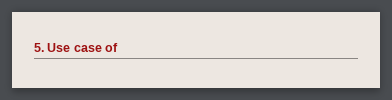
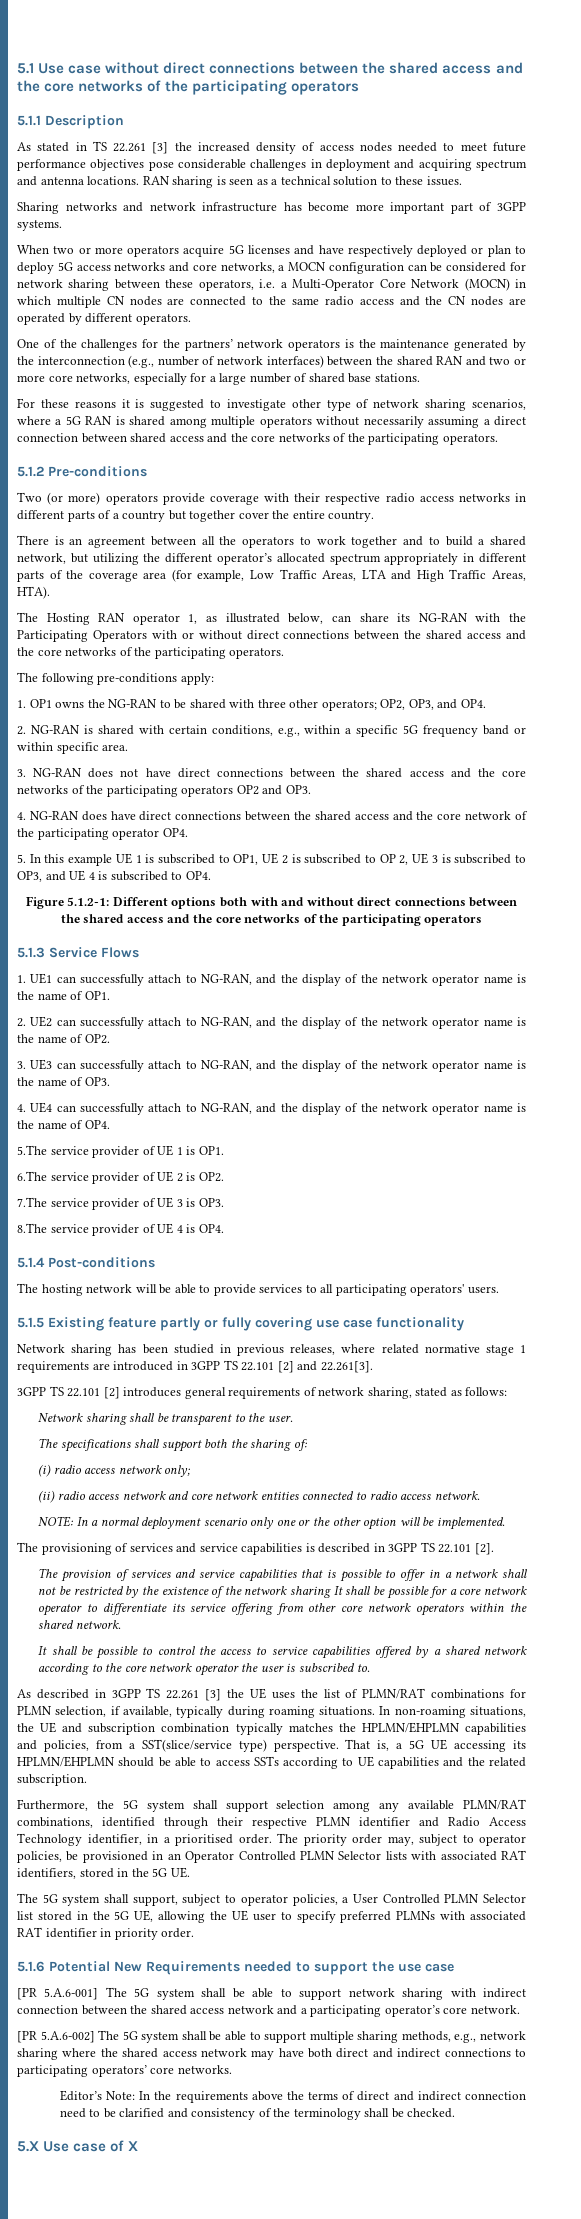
[34,43,44,52] 5. -> [17,62,523,74] [17,80,360,95] [17,115,124,129] [17,141,526,154] [17,159,527,171] [17,176,462,188] [17,202,526,214] [17,220,62,231] [17,245,526,257] [17,262,526,274] [17,278,526,291] [17,296,527,308] [17,313,191,325] [17,339,526,351] [17,355,527,368] [17,373,420,385] [17,398,527,411] [17,416,526,428] [17,433,498,445] [17,466,147,477] [17,492,527,505] [17,510,375,522] [17,535,527,548] [17,553,526,565] [17,569,526,582] [17,586,50,599] [17,612,527,625] [17,630,527,642] [17,647,285,659] [17,672,214,685] [17,699,486,711] [17,725,527,737] [17,742,129,754] [17,768,526,778] [17,785,311,797] [17,811,528,821] [17,828,188,840] [17,853,527,866] [17,870,211,882] [25,896,518,909] [60,914,483,926] [17,947,139,958] [17,973,526,986] [17,991,110,1000] [17,1016,526,1029] [17,1034,110,1044] [17,1059,526,1072] [17,1077,110,1086] [17,1102,526,1115] [17,1120,110,1129] [17,1145,224,1158] [17,1171,224,1184] [17,1197,224,1210] [17,1223,224,1236] [17,1257,155,1268] [17,1283,499,1296] [17,1317,464,1331] [17,1344,527,1356] [17,1360,373,1373] [17,1386,508,1399] [38,1413,293,1426] [38,1438,308,1452] [38,1464,192,1477] [38,1490,480,1503] [38,1516,505,1530] [17,1542,494,1555] [38,1568,528,1582] [38,1586,528,1599] [38,1603,528,1616] [38,1620,121,1629] [38,1646,527,1659] [38,1663,370,1676] [17,1688,526,1701] [17,1706,527,1718] [17,1722,526,1735] [17,1739,526,1752] [17,1756,527,1769] [17,1774,87,1786] [17,1799,526,1812] [17,1817,526,1829] [17,1833,526,1846] [17,1850,526,1863] [17,1867,190,1879] [17,1893,526,1906] [17,1910,527,1923] [17,1927,195,1940] [17,1961,454,1975] [17,1987,526,2000] [17,2005,520,2017] [17,2030,526,2043] [17,2048,526,2060] [17,2065,232,2077] [59,2090,527,2103] [59,2108,456,2120] [17,2141,39,2152] 5.1 Use case without direct connections between the shared access and the core networks of the participating operators // 5.1.1 Description // As stated in TS 22.261 [3] the increased density of access nodes needed to meet future performance objectives pose considerable challenges in deployment and acquiring spectrum and antenna locations. RAN sharing is seen as a technical solution to these issues. // Sharing networks and network infrastructure has become more important part of 3GPP systems. // When two or more operators acquire 5G licenses and have respectively deployed or plan to deploy 5G access networks and core networks, a MOCN configuration can be considered for network sharing between these operators, i.e. a Multi-Operator Core Network (MOCN) in which multiple CN nodes are connected to the same radio access and the CN nodes are operated by different operators. // One of the challenges for the partners’ network operators is the maintenance generated by the interconnection (e.g., number of network interfaces) between the shared RAN and two or more core networks, especially for a large number of shared base stations. // For these reasons it is suggested to investigate other type of network sharing scenarios, where a 5G RAN is shared among multiple operators without necessarily assuming a direct connection between shared access and the core networks of the participating operators. // 5.1.2 Pre-conditions // Two (or more) operators provide coverage with their respective radio access networks in different parts of a country but together cover the entire country. // There is an agreement between all the operators to work together and to build a shared network, but utilizing the different operator’s allocated spectrum appropriately in different parts of the coverage area (for example, Low Traffic Areas, LTA and High Traffic Areas, HTA). // The Hosting RAN operator 1, as illustrated below, can share its NG-RAN with the Participating Operators with or without direct connections between the shared access and the core networks of the participating operators. // The following pre-conditions apply: // 1. OP1 owns the NG-RAN to be shared with three other operators; OP2, OP3, and OP4. // 2. NG-RAN is shared with certain conditions, e.g., within a specific 5G frequency band or within specific area. // 3. NG-RAN does not have direct connections between the shared access and the core networks of the participating operators OP2 and OP3. // 4. NG-RAN does have direct connections between the shared access and the core network of the participating operator OP4. // 5. In this example UE 1 is subscribed to OP1, UE 2 is subscribed to OP 2, UE 3 is subscribed to OP3, and UE 4 is subscribed to OP4. // Figure 5.1.2-1: Different options both with and without direct connections between the shared access and the core networks of the participating operators // 5.1.3 Service Flows // 1. UE1 can successfully attach to NG-RAN, and the display of the network operator name is the name of OP1. // 2. UE2 can successfully attach to NG-RAN, and the display of the network operator name is the name of OP2. // 3. UE3 can successfully attach to NG-RAN, and the display of the network operator name is the name of OP3. // 4. UE4 can successfully attach to NG-RAN, and the display of the network operator name is the name of OP4. // 5.The service provider of UE 1 is OP1. // 6.The service provider of UE 2 is OP2. // 7.The service provider of UE 3 is OP3. // 8.The service provider of UE 4 is OP4. // 5.1.4 Post-conditions // The hosting network will be able to provide services to all participating operators' users. // 5.1.5 Existing feature partly or fully covering use case functionality // Network sharing has been studied in previous releases, where related normative stage 1 requirements are introduced in 3GPP TS 22.101 [2] and 22.261[3]. // 3GPP TS 22.101 [2] introduces general requirements of network sharing, stated as follows: // Network sharing shall be transparent to the user. // The specifications shall support both the sharing of: // (i) radio access network only; // (ii) radio access network and core network entities connected to radio access network. // NOTE: In a normal deployment scenario only one or the other option will be implemented. // The provisioning of services and service capabilities is described in 3GPP TS 22.101 [2]. // The provision of services and service capabilities that is possible to offer in a network shall not be restricted by the existence of the network sharing It shall be possible for a core network operator to differentiate its service offering from other core network operators within the shared network. // It shall be possible to control the access to service capabilities offered by a shared network according to the core network operator the user is subscribed to. // As described in 3GPP TS 22.261 [3] the UE uses the list of PLMN/RAT combinations for PLMN selection, if available, typically during roaming situations. In non-roaming situations, the UE and subscription combination typically matches the HPLMN/EHPLMN capabilities and policies, from a SST(slice/service type) perspective. That is, a 5G UE accessing its HPLMN/EHPLMN should be able to access SSTs according to UE capabilities and the related subscription. // Furthermore, the 5G system shall support selection among any available PLMN/RAT combinations, identified through their respective PLMN identifier and Radio Access Technology identifier, in a prioritised order. The priority order may, subject to operator policies, be provisioned in an Operator Controlled PLMN Selector lists with associated RAT identifiers, stored in the 5G UE. // The 5G system shall support, subject to operator policies, a User Controlled PLMN Selector list stored in the 5G UE, allowing the UE user to specify preferred PLMNs with associated RAT identifier in priority order. // 5.1.6 Potential New Requirements needed to support the use case // [PR 5.A.6-001] The 5G system shall be able to support network sharing with indirect connection between the shared access network and a participating operator’s core network. // [PR 5.A.6-002] The 5G system shall be able to support multiple sharing methods, e.g., network sharing where the shared access network may have both direct and indirect connections to participating operators’ core networks. // Editor’s Note: In the requirements above the terms of direct and indirect connection need to be clarified and consistency of the terminology shall be checked. // 5.X
(119, 47) none -> [128,2141,139,2151] X

